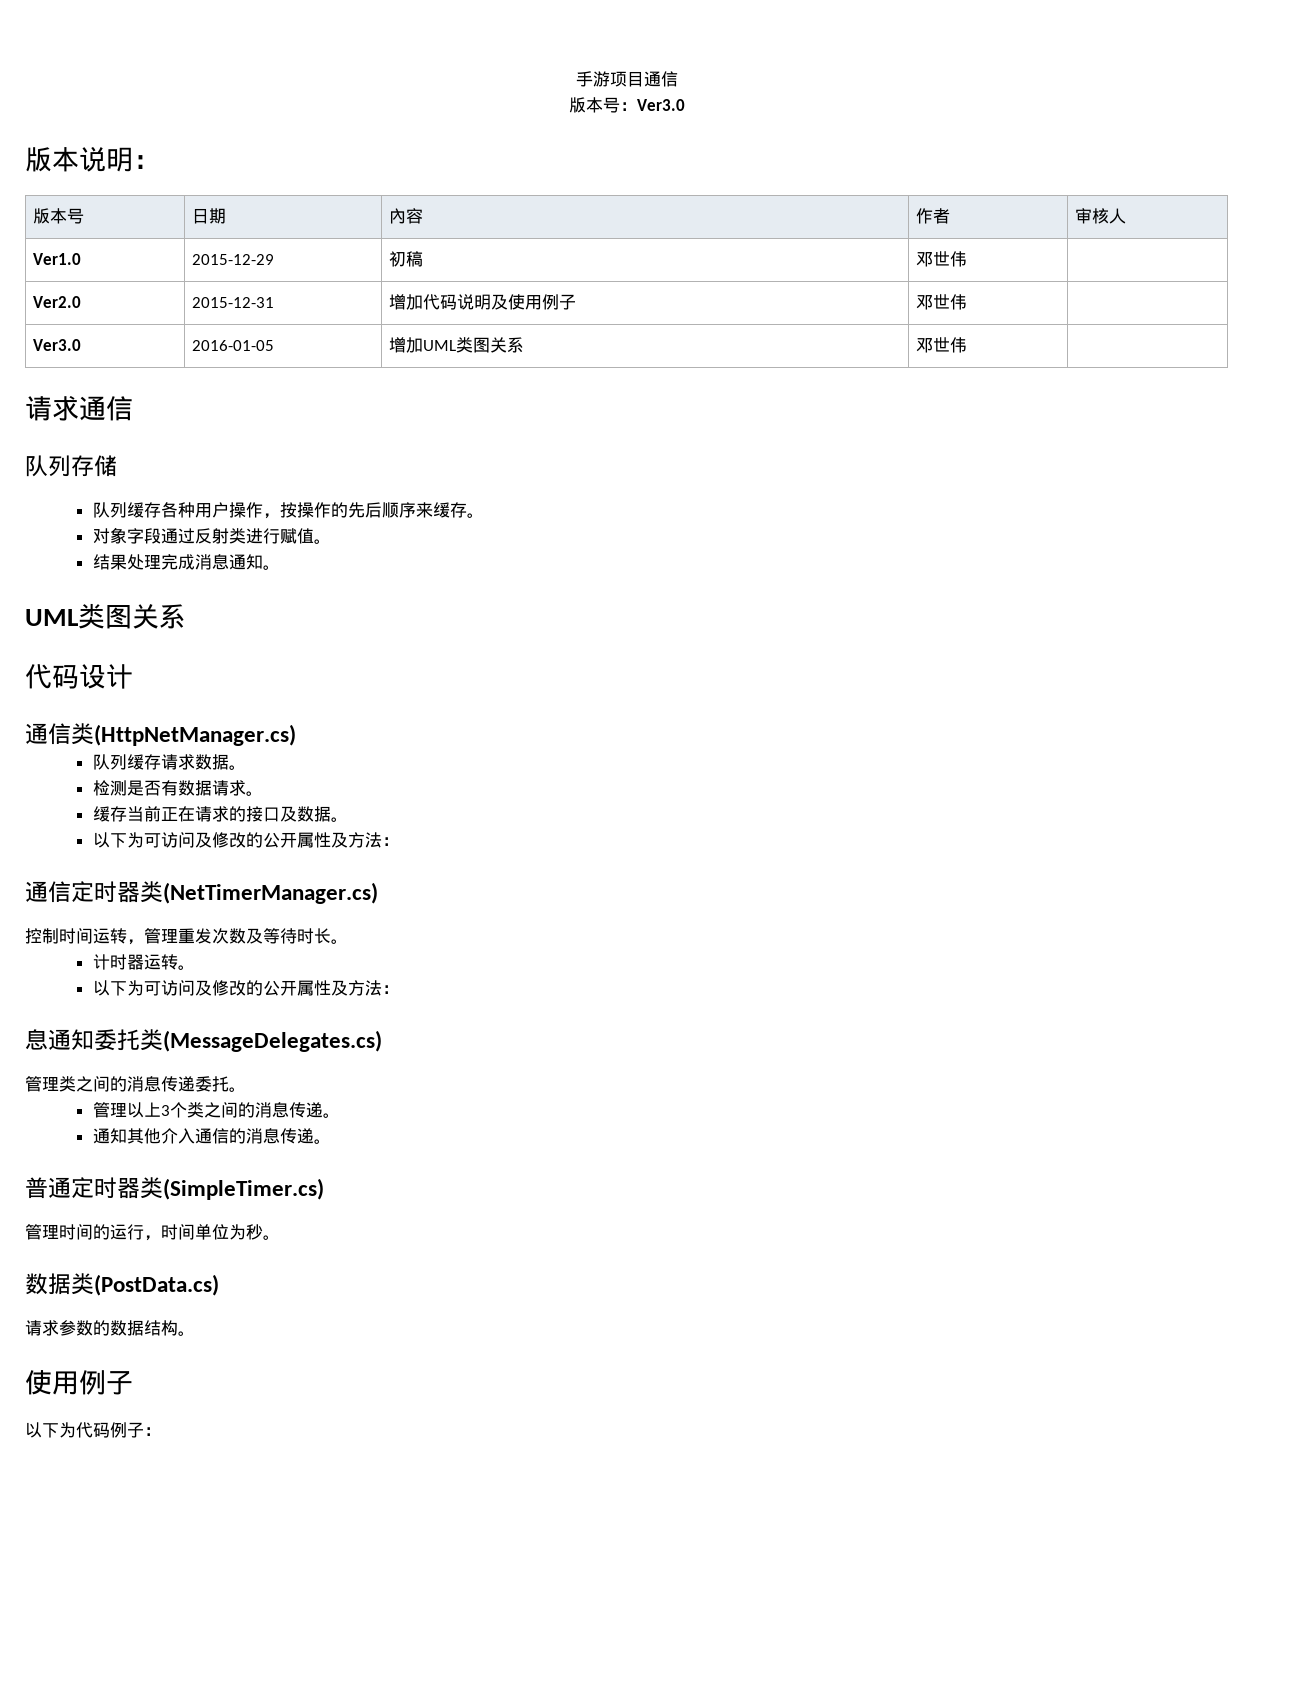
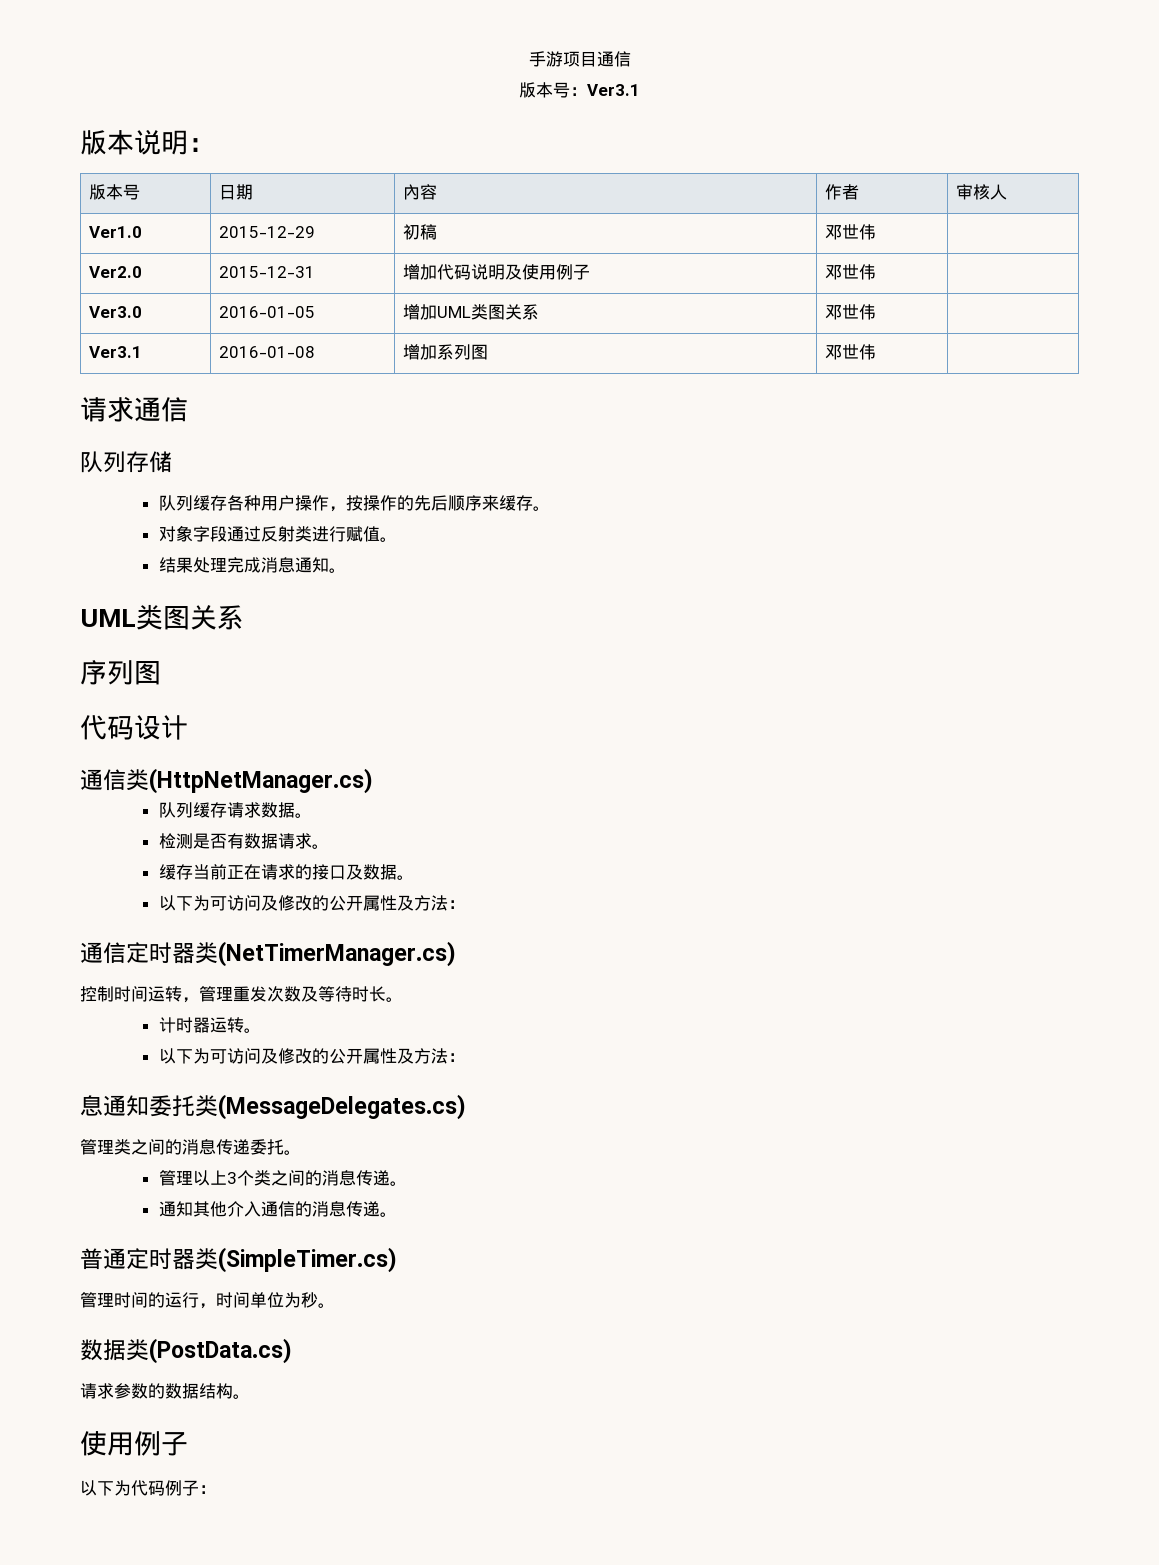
[636,99,685,111] Ver3.0 -> [587,84,640,96] Ver3.1
(967, 345) none -> [89,346,143,358] [219,346,316,358] [403,344,489,360] [825,344,877,360] // Ver3.1 | 2016-01-08 | 增加系列图 | 邓世伟 |
(186, 616) none -> [80,660,161,685] // 序列图

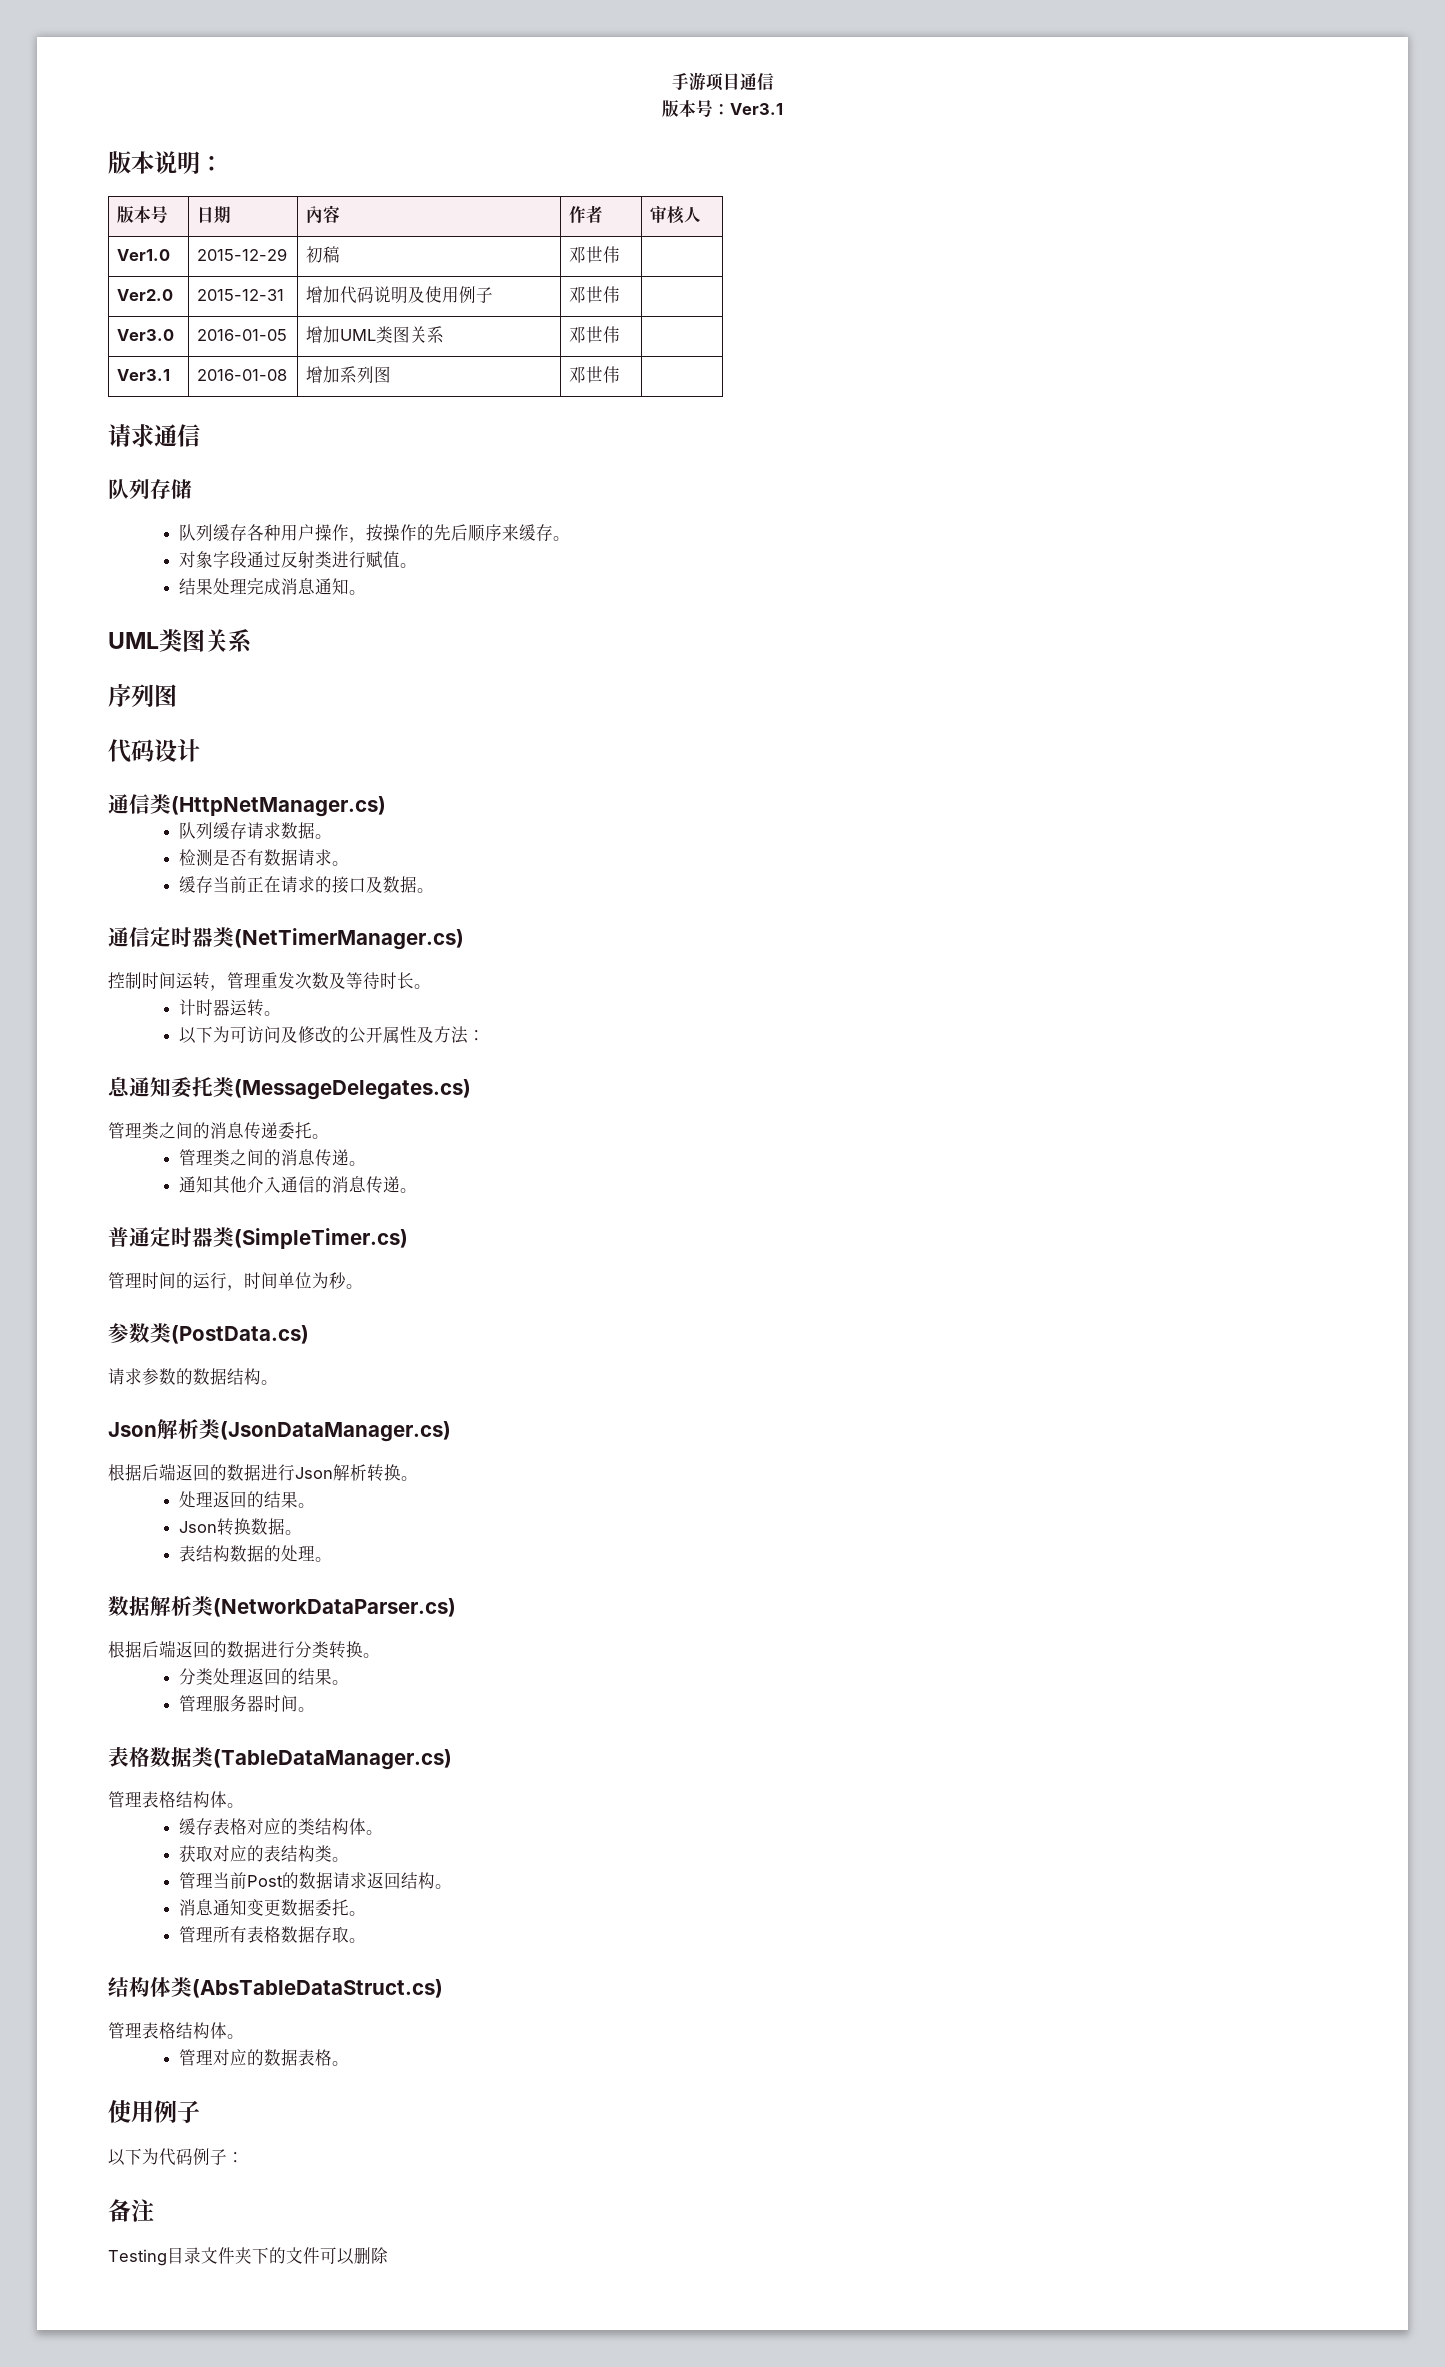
[158,895,465,911] // 以下为可访问及修改的公开属性及方法： -> (434, 890) none
[192,1170,254,1186] 以上3个 -> (213, 1157) none
[80,1339,126,1361] 数据 -> [108,1323,150,1343] 参数
(250, 1396) none -> [108,1419,451,1442] [108,1463,418,1482] [178,1491,315,1508] [178,1518,302,1536] [178,1545,332,1562] [108,1596,456,1617] [108,1640,380,1659] [178,1668,349,1685] [178,1695,315,1712] [108,1746,452,1770] [108,1791,244,1808] [178,1818,383,1835] [178,1845,349,1862] [178,1872,452,1889] [178,1899,366,1917] [178,1926,366,1943] [108,1977,443,1998] [108,2022,244,2039] [178,2049,349,2066] // Json解析类(JsonDataManager.cs) // 根据后端返回的数据进行Json解析转换。 // 处理返回的结果。 // Json转换数据。 // 表结构数据的处理。 // 数据解析类(NetworkDataParser.cs) // 根据后端返回的数据进行分类转换。 // 分类处理返回的结果。 // 管理服务器时间。 // 表格数据类(TableDataManager.cs) // 管理表格结构体。 // 缓存表格对应的类结构体。 // 获取对应的表结构类。 // 管理当前Post的数据请求返回结构。 // 消息通知变更数据委托。 // 管理所有表格数据存取。 // 结构体类(AbsTableDataStruct.cs) // 管理表格结构体。 // 管理对应的数据表格。
(216, 1489) none -> [108,2199,154,2222] [108,2247,388,2266] // 备注 // Testing目录文件夹下的文件可以删除

